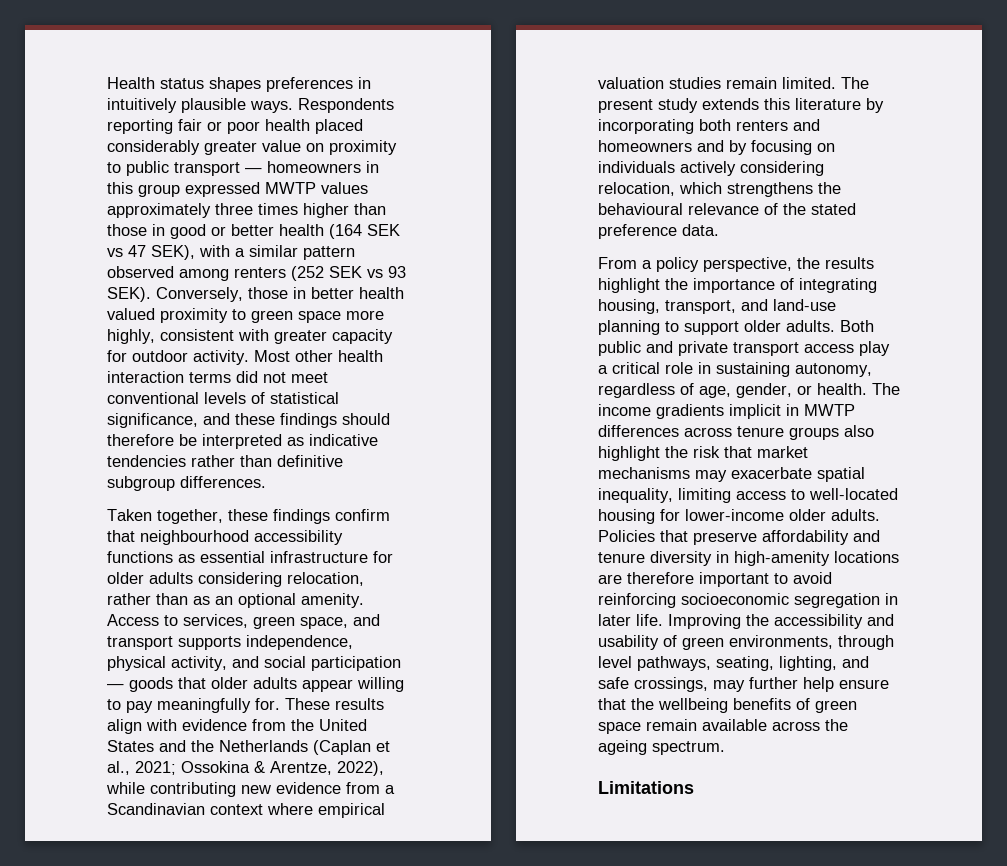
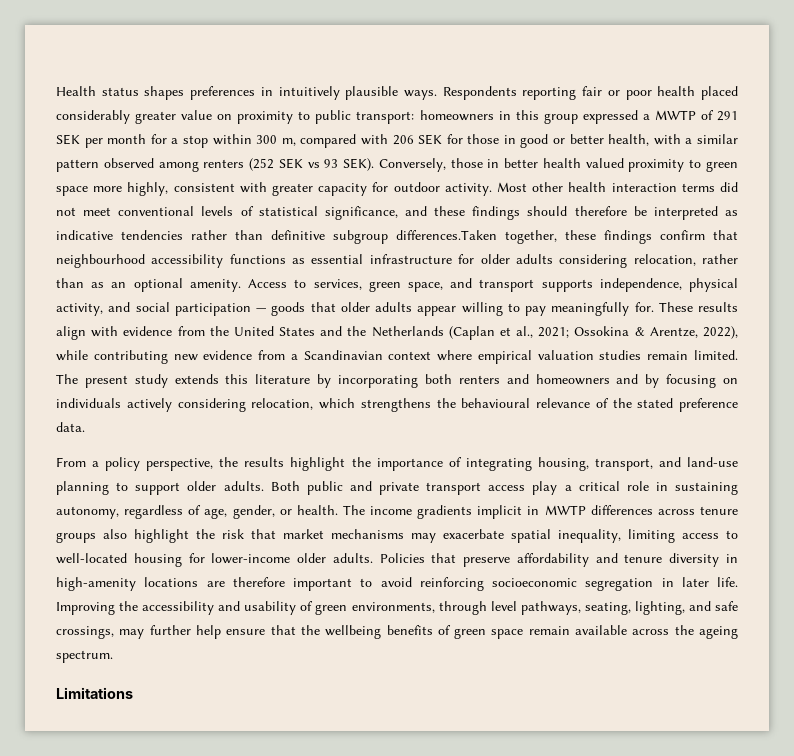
[174,162,262,176] transport — -> [356,111,415,124] transport:
[265,182,368,194] [107,203,386,218] MWTP values approximately three times higher than -> [642,110,738,121] [56,134,463,148] a MWTP of 291 SEK per month for a stop within 300 m, compared with 206 SEK for
[279,224,400,239] [107,245,195,260] health (164 SEK vs 47 SEK), -> [608,134,650,146] health,
[180,476,266,488] [107,509,152,521] differences. // Taken -> [396,230,497,240] differences.Taken

